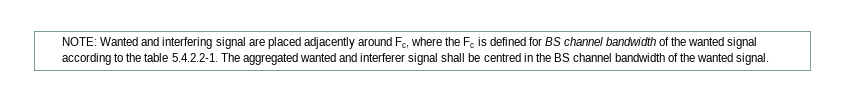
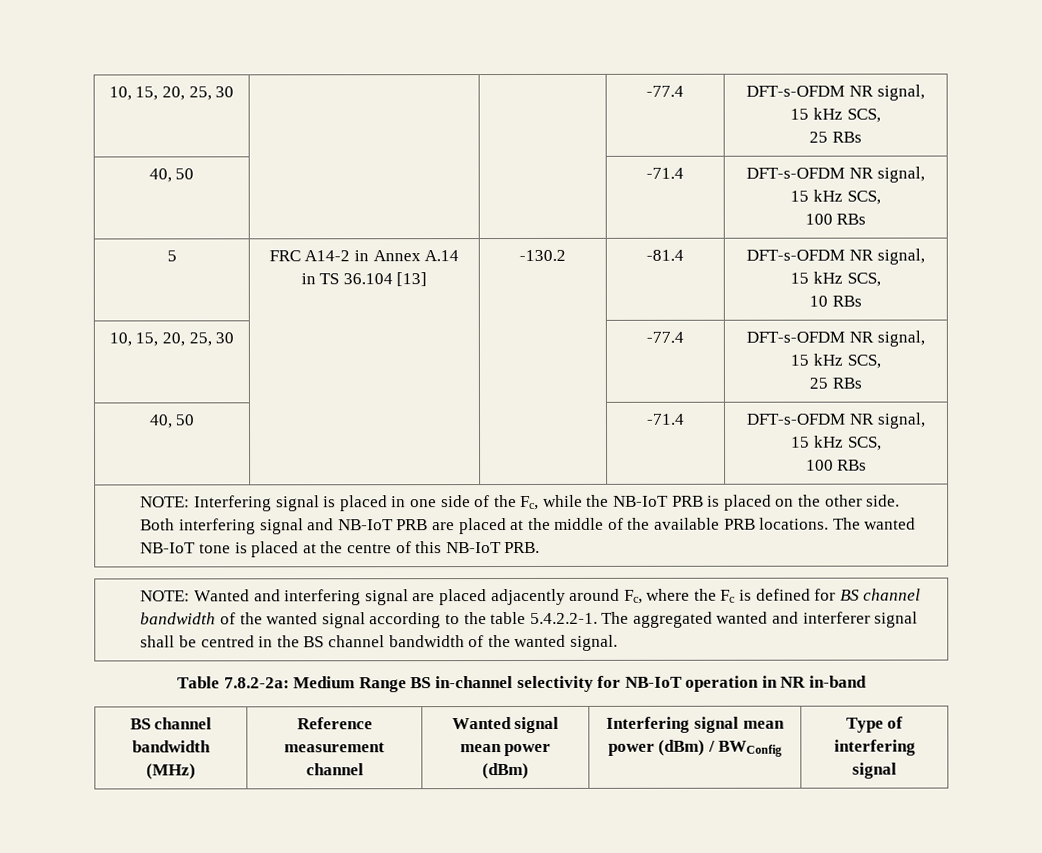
(62, 41) none -> [108,86,235,101] [646,85,684,97] [746,84,925,101] [790,107,881,123] [809,131,862,143] [148,168,195,183] [646,167,684,179] [746,166,925,183] [790,189,881,205] [804,213,867,225] [166,250,177,262] [268,250,460,262] [300,272,428,287] [519,249,566,262] [646,249,684,261] [746,248,925,265] [790,271,881,287] [809,295,862,307] [108,332,235,347] [646,331,684,343] [746,330,925,347] [790,353,881,369] [809,377,862,389] [148,414,195,429] [646,413,684,425] [746,412,926,429] [791,435,882,451] [805,459,868,471] [140,494,901,512] [140,517,917,535] [140,541,541,558] 10, 15, 20, 25, 30 | | | -77.4 | DFT-s-OFDM NR signal, 15 kHz SCS, // 25 RBs // 40, 50 | | | -71.4 | DFT-s-OFDM NR signal, 15 kHz SCS, // 100 RBs // 5 | FRC A14-2 in Annex A.14 in TS 36.104 [13] | -130.2 | -81.4 | DFT-s-OFDM NR signal, 15 kHz SCS, // 10 RBs // 10, 15, 20, 25, 30 | | | -77.4 | DFT-s-OFDM NR signal, 15 kHz SCS, // 25 RBs // 40, 50 | | | -71.4 | DFT-s-OFDM NR signal, 15 kHz SCS, // 100 RBs // NOTE: Interfering signal is placed in one side of the Fc, while the NB-IoT PRB is placed on the other side. Both interfering signal and NB-IoT PRB are placed at the middle of the available PRB locations. The wanted NB-IoT tone is placed at the centre of this NB-IoT PRB. //
(770, 59) none -> [176,675,868,693] [129,717,213,730] [132,740,211,753] [146,763,196,780] [296,717,373,730] [284,742,385,753] [305,763,364,776] [451,716,560,734] [459,743,552,757] [482,762,529,780] [606,716,785,733] [607,739,783,757] [845,716,904,733] [833,739,916,756] [852,762,897,779] // Table 7.8.2-2a: Medium Range BS in-channel selectivity for NB-IoT operation in NR in-band // BS channel bandwidth (MHz) | Reference measurement channel | Wanted signal mean power (dBm) | Interfering signal mean power (dBm) / BWConfig | Type of interfering signal

